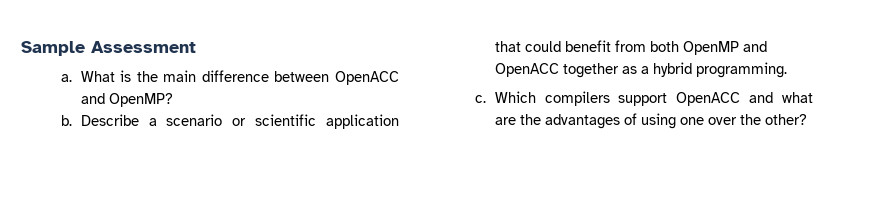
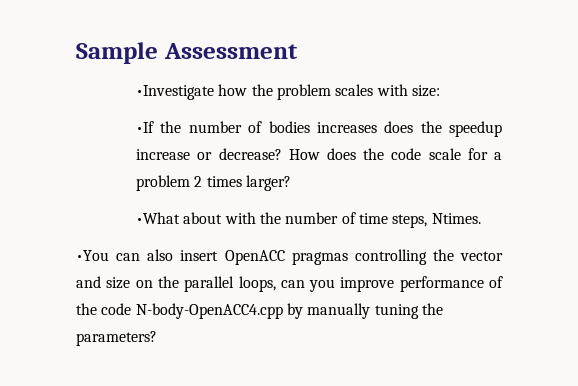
[60,70,400,85] [80,93,173,107] [60,114,399,129] [494,40,767,55] [494,62,787,78] [474,91,813,106] [494,113,807,129] a. What is the main difference between OpenACC and OpenMP? // b. Describe a scenario or scientific application that could benefit from both OpenMP and OpenACC together as a hybrid programming. // c. Which compilers support OpenACC and what are the advantages of using one over the other? -> [136,84,440,100] [136,121,502,137] [136,148,502,160] [136,175,292,191] [136,212,481,228] [76,249,503,265] [76,276,504,292] [76,303,443,319] [76,331,157,346] •Investigate how the problem scales with size: // •If the number of bodies increases does the speedup increase or decrease? How does the code scale for a problem 2 times larger? // •What about with the number of time steps, Ntimes. // •You can also insert OpenACC pragmas controlling the vector and size on the parallel loops, can you improve performance of the code N-body-OpenACC4.cpp by manually tuning the parameters?

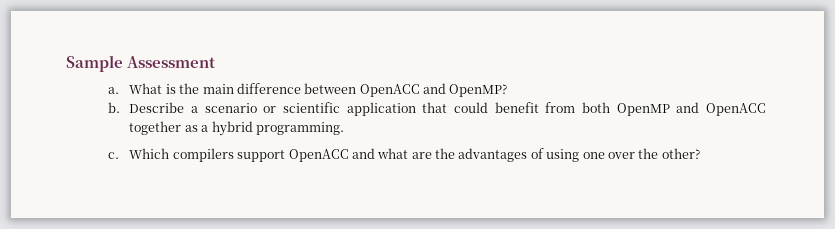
[136,84,440,100] [136,121,502,137] [136,148,502,160] [136,175,292,191] [136,212,481,228] [76,249,503,265] [76,276,504,292] [76,303,443,319] [76,331,157,346] •Investigate how the problem scales with size: // •If the number of bodies increases does the speedup increase or decrease? How does the code scale for a problem 2 times larger? // •What about with the number of time steps, Ntimes. // •You can also insert OpenACC pragmas controlling the vector and size on the parallel loops, can you improve performance of the code N-body-OpenACC4.cpp by manually tuning the parameters? -> [108,83,508,97] [108,102,767,116] [129,121,344,136] [108,148,700,162] a. What is the main difference between OpenACC and OpenMP? // b. Describe a scenario or scientific application that could benefit from both OpenMP and OpenACC together as a hybrid programming. // c. Which compilers support OpenACC and what are the advantages of using one over the other?

